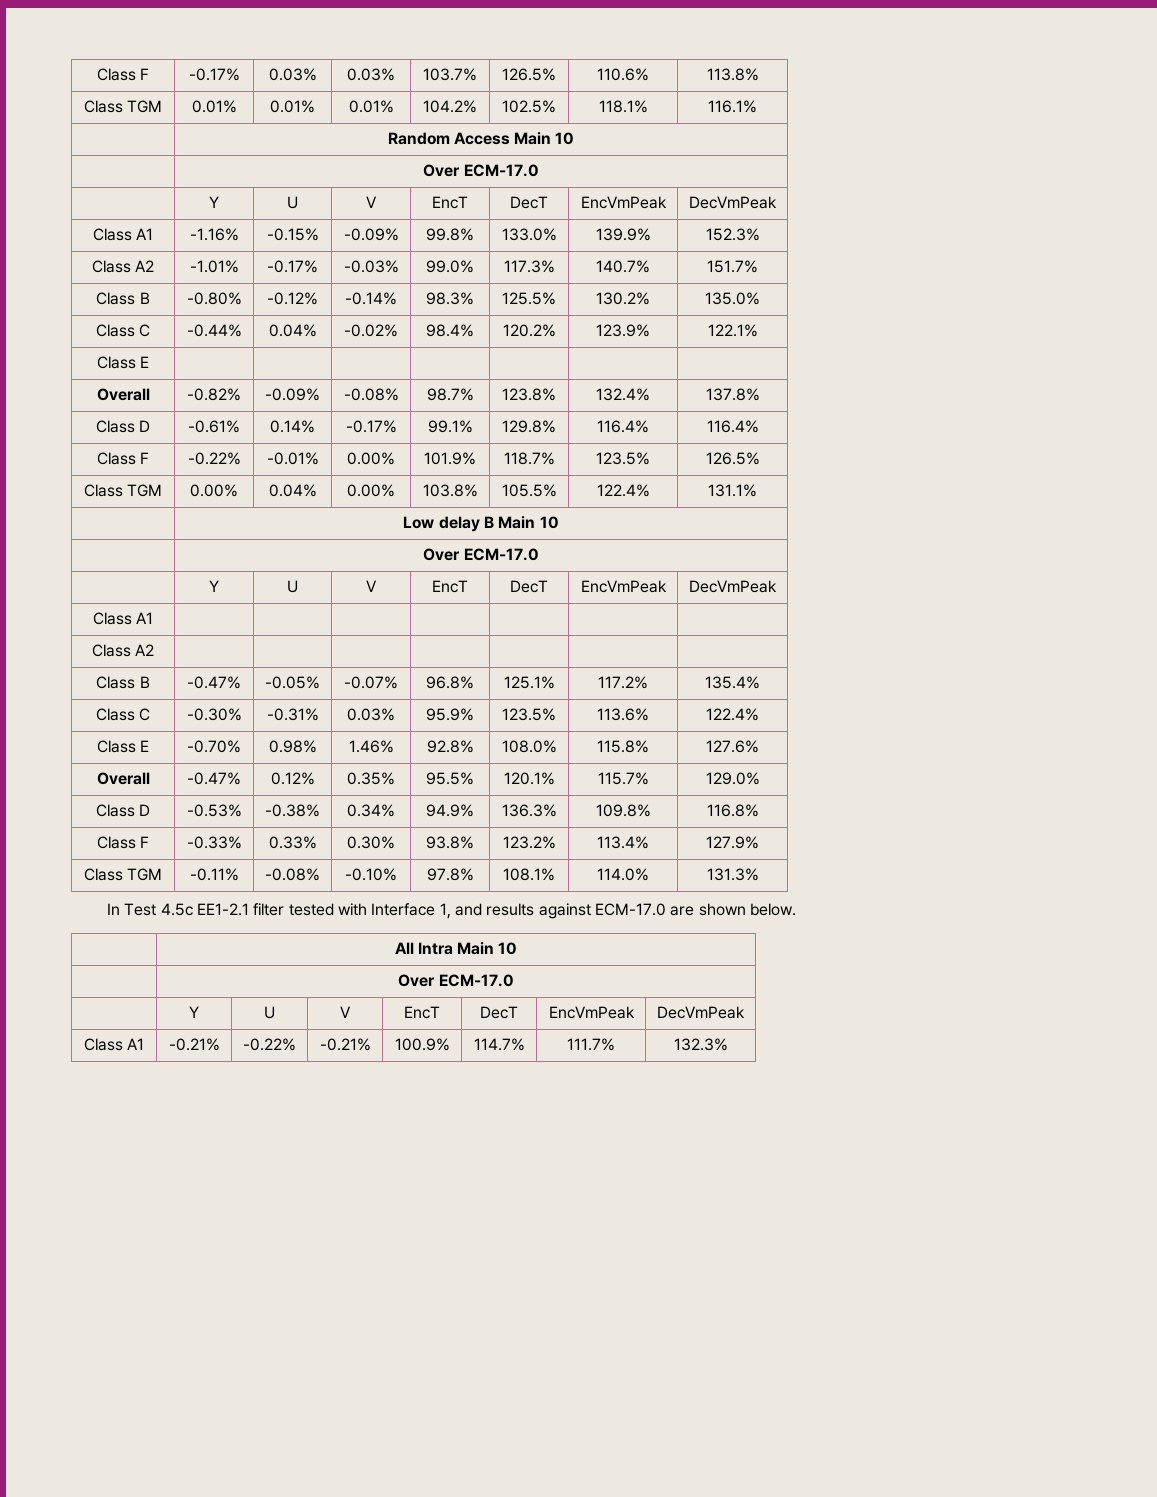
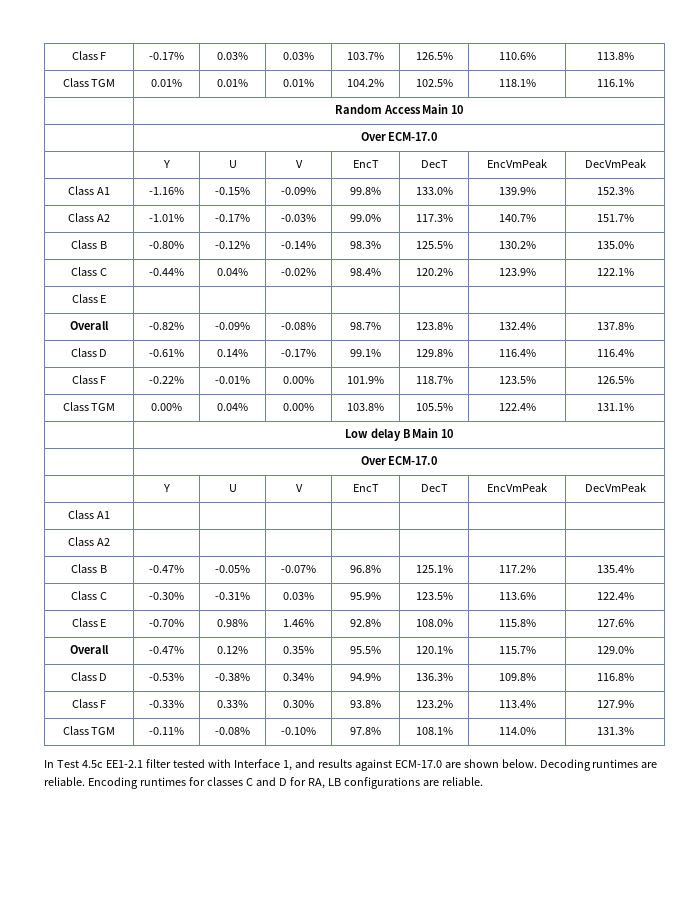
[394,942,518,955] [398,974,514,987] [189,1006,199,1018] [264,1006,275,1019] [340,1006,351,1018] [404,1006,440,1019] [480,1006,518,1019] [548,1006,635,1019] [657,1006,745,1019] [83,1038,145,1051] [168,1038,220,1051] [243,1038,296,1051] [319,1038,371,1051] [394,1038,450,1051] [473,1038,525,1051] [567,1038,615,1051] [673,1038,728,1051] // | All Intra Main 10 // | Over ECM-17.0 // | Y | U | V | EncT | DecT | EncVmPeak | DecVmPeak // Class A1 | -0.21% | -0.22% | -0.21% | 100.9% | 114.7% | 111.7% | 132.3% -> [539,759,658,771] [44,777,483,789] Decoding runtimes are reliable. Encoding runtimes for classes C and D for RA, LB configurations are reliable.

